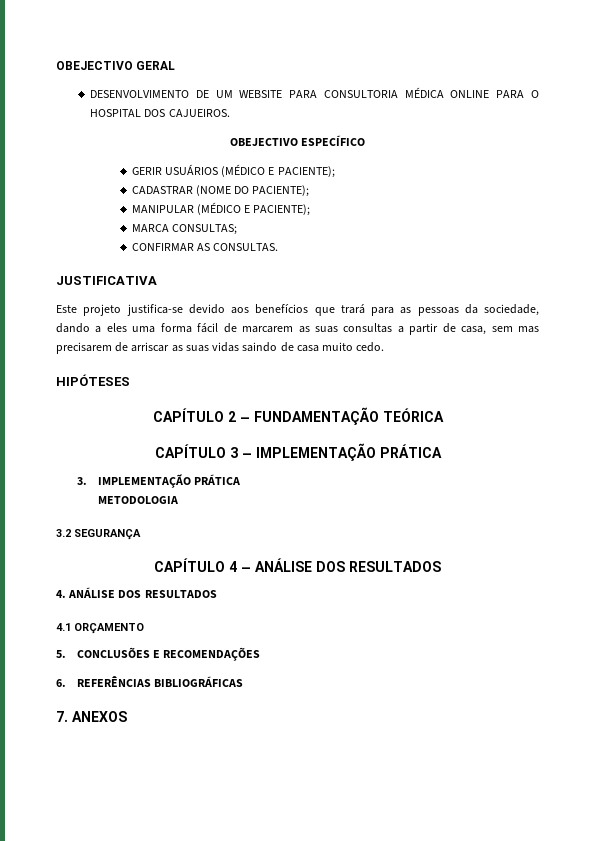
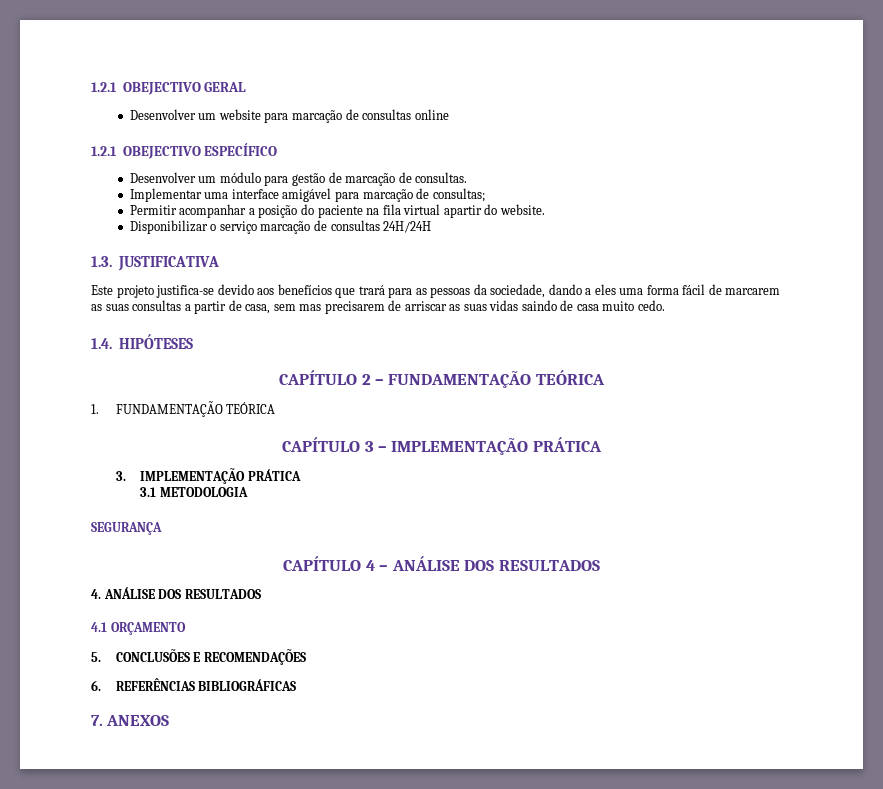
(56, 65) none -> [91,82,117,92] 1.2.1
[90,87,539,98] [90,109,230,117] [229,135,366,146] [131,164,335,178] [131,185,310,197] [131,202,311,216] [131,224,237,235] [131,243,279,251] DESENVOLVIMENTO DE UM WEBSITE PARA CONSULTORIA MÉDICA ONLINE PARA O HOSPITAL DOS CAJUEIROS. // OBEJECTIVO ESPECÍFICO // GERIR USUÁRIOS (MÉDICO E PACIENTE); // CADASTRAR (NOME DO PACIENTE); // MANIPULAR (MÉDICO E PACIENTE); // MARCA CONSULTAS; // CONFIRMAR AS CONSULTAS. // -> [129,109,449,123] [91,143,278,159] [129,172,468,186] [129,188,485,202] [129,204,545,218] [129,220,432,234] [91,256,112,267] Desenvolver um website para marcação de consultas online // 1.2.1 OBEJECTIVO ESPECÍFICO // Desenvolver um módulo para gestão de marcação de consultas. // Implementar uma interface amigável para marcação de consultas; // Permitir acompanhar a posição do paciente na fila virtual apartir do website. // Disponibilizar o serviço marcação de consultas 24H/24H // 1.3.
(385, 347) none -> [91,338,112,349] 1.4.
(444, 415) none -> [91,401,276,417] // 1. FUNDAMENTAÇÃO TEÓRICA
(240, 479) none -> [140,487,157,497] 3.1
[56,529,71,537] 3.2 -> (248, 492) none

